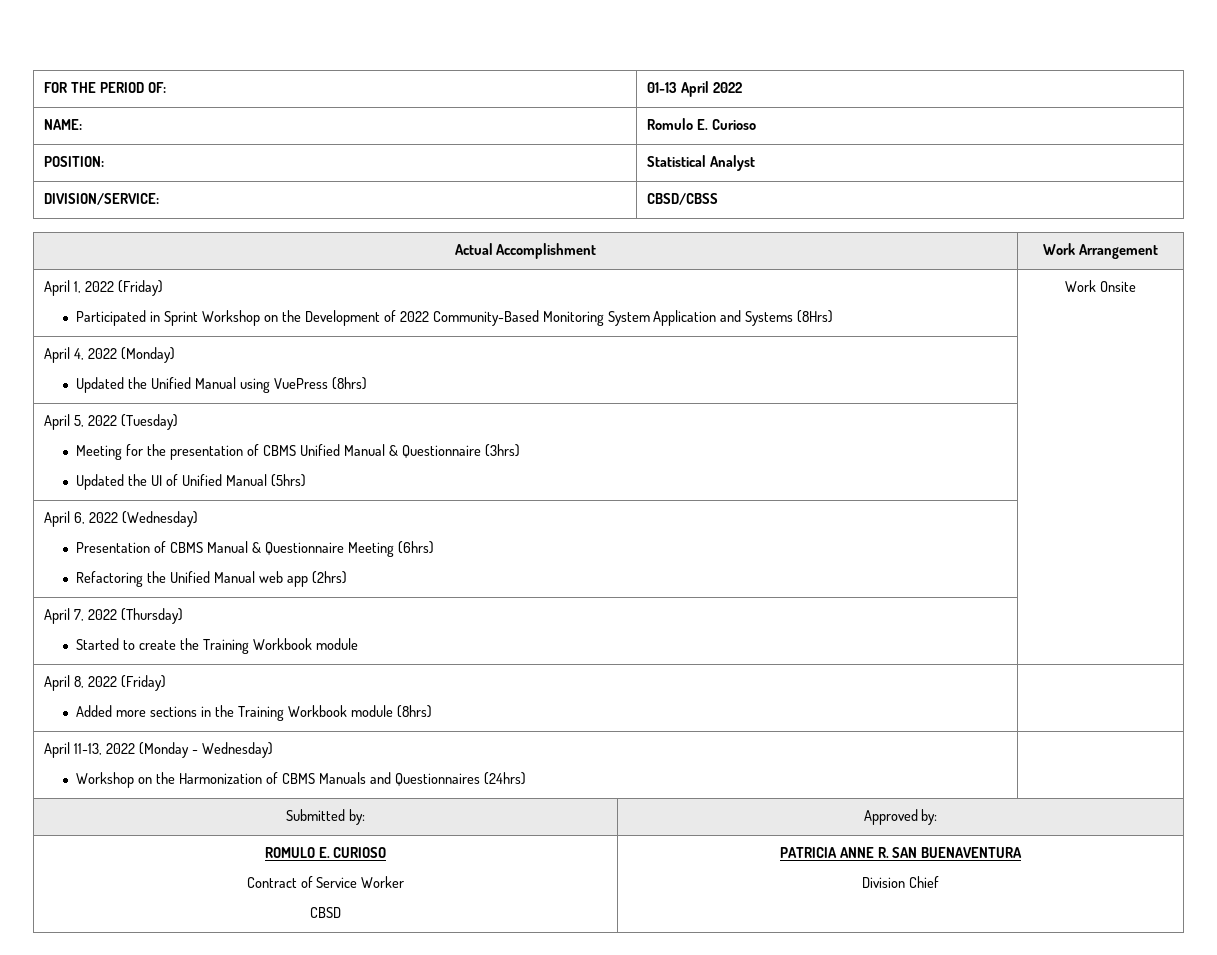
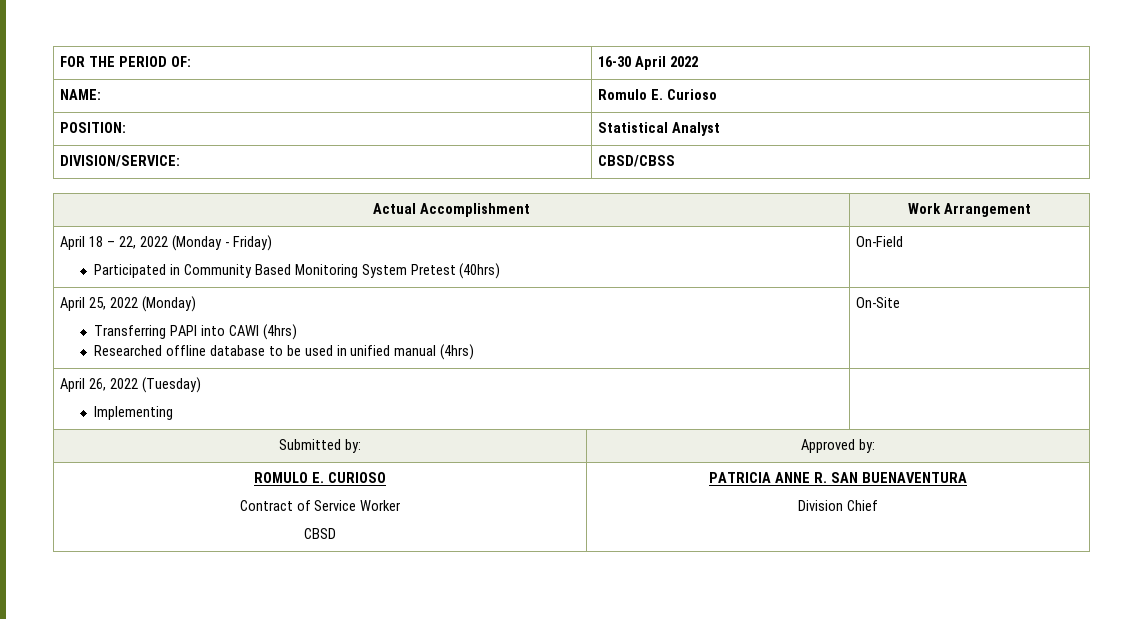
[646,82,677,93] 01-13 -> [598,56,632,67] 16-30
[73,280,163,296] [76,310,834,326] [1065,280,1136,292] [43,347,84,363] 1, 2022 (Friday) // Participated in Sprint Workshop on the Development of 2022 Community-Based Monitoring System Application and Systems (8Hrs) | Work Onsite // April 4, -> [89,235,272,251] [94,263,501,279] [856,236,904,247] [60,297,107,311] 18 – 22, 2022 (Monday - Friday) // Participated in Community Based Monitoring System Pretest (40hrs) | On-Field // April 25,
[76,377,367,393] [43,414,84,430] Updated the Unified Manual using VuePress (8hrs) | // April 5, -> [94,324,297,340] [94,344,475,360] [856,297,901,308] [60,378,107,392] Transferring PAPI into CAWI (4hrs) // Researched offline database to be used in unified manual (4hrs) | On-Site // April 26,
[76,444,520,460] [76,474,306,490] [43,511,198,527] [76,541,434,557] [76,571,347,587] [43,608,183,624] [76,638,358,654] [43,675,166,691] [76,705,432,721] [43,742,273,758] [76,772,526,788] Meeting for the presentation of CBMS Unified Manual & Questionnaire (3hrs) // Updated the UI of Unified Manual (5hrs) | // April 6, 2022 (Wednesday) // Presentation of CBMS Manual & Questionnaire Meeting (6hrs) // Refactoring the Unified Manual web app (2hrs) | // April 7, 2022 (Thursday) // Started to create the Training Workbook module | // April 8, 2022 (Friday) // Added more sections in the Training Workbook module (8hrs) | // April 11-13, 2022 (Monday - Wednesday) // Workshop on the Harmonization of CBMS Manuals and Questionnaires (24hrs) -> [94,406,174,420] Implementing

